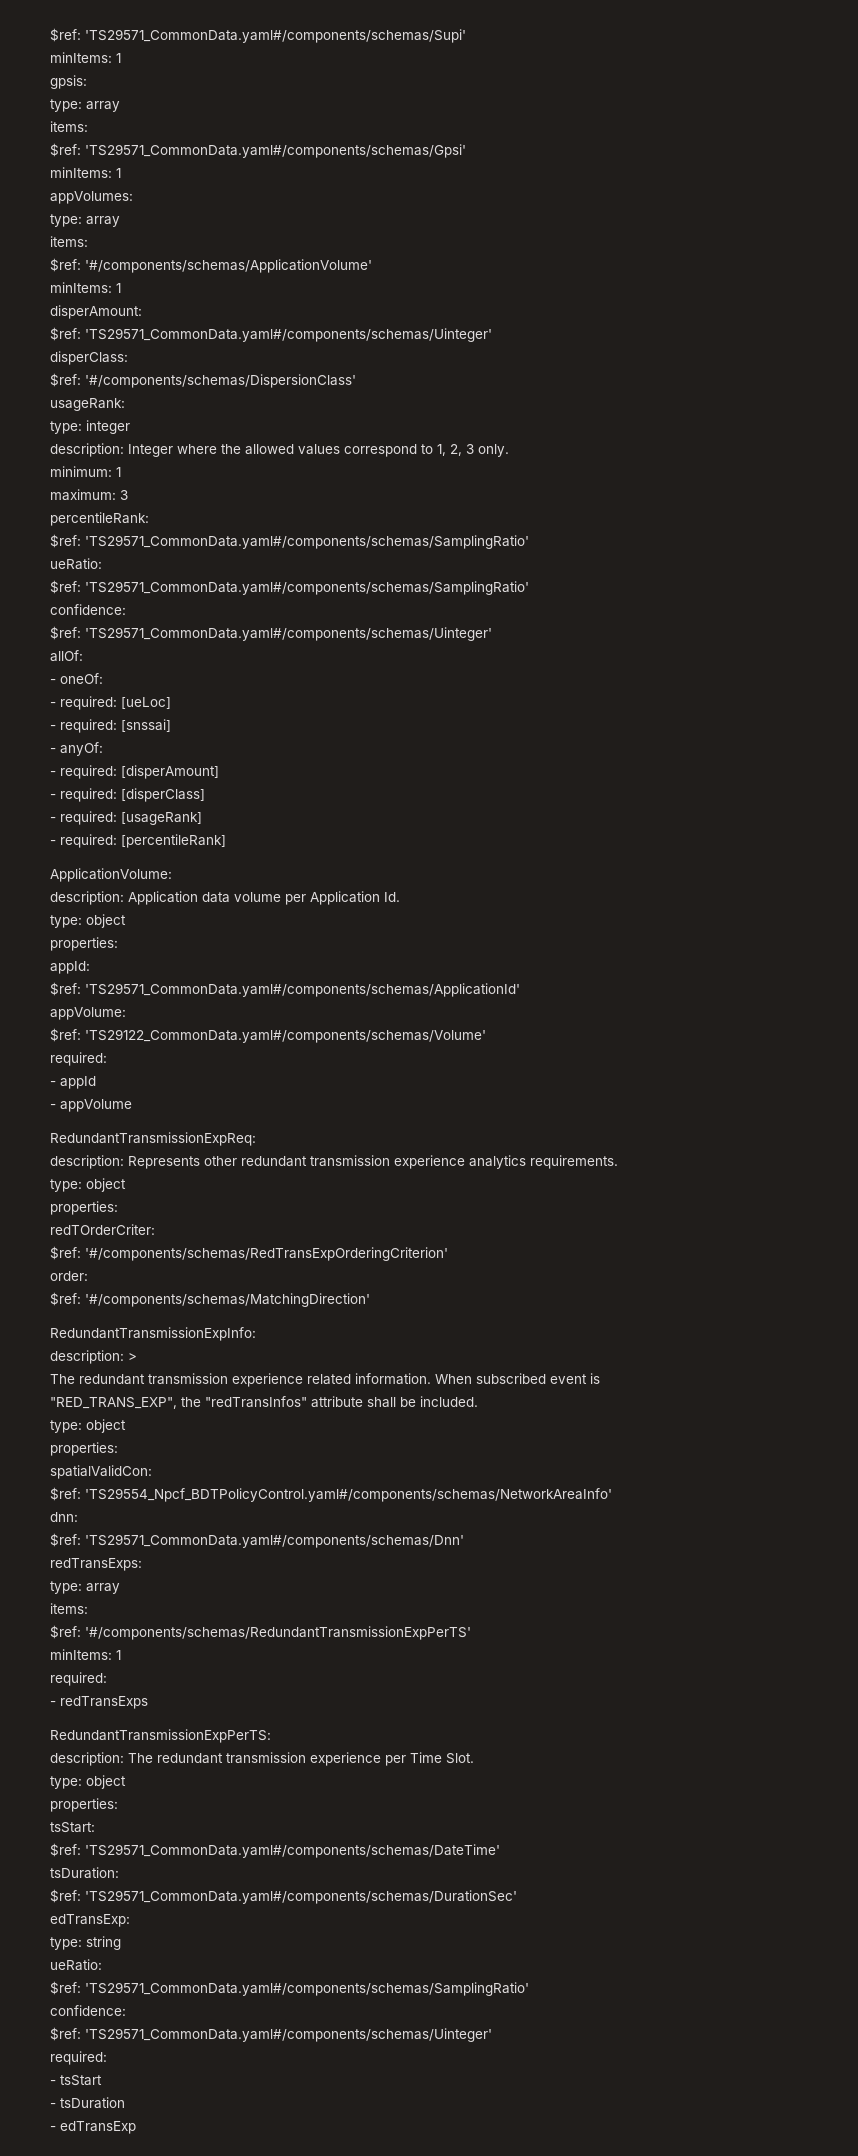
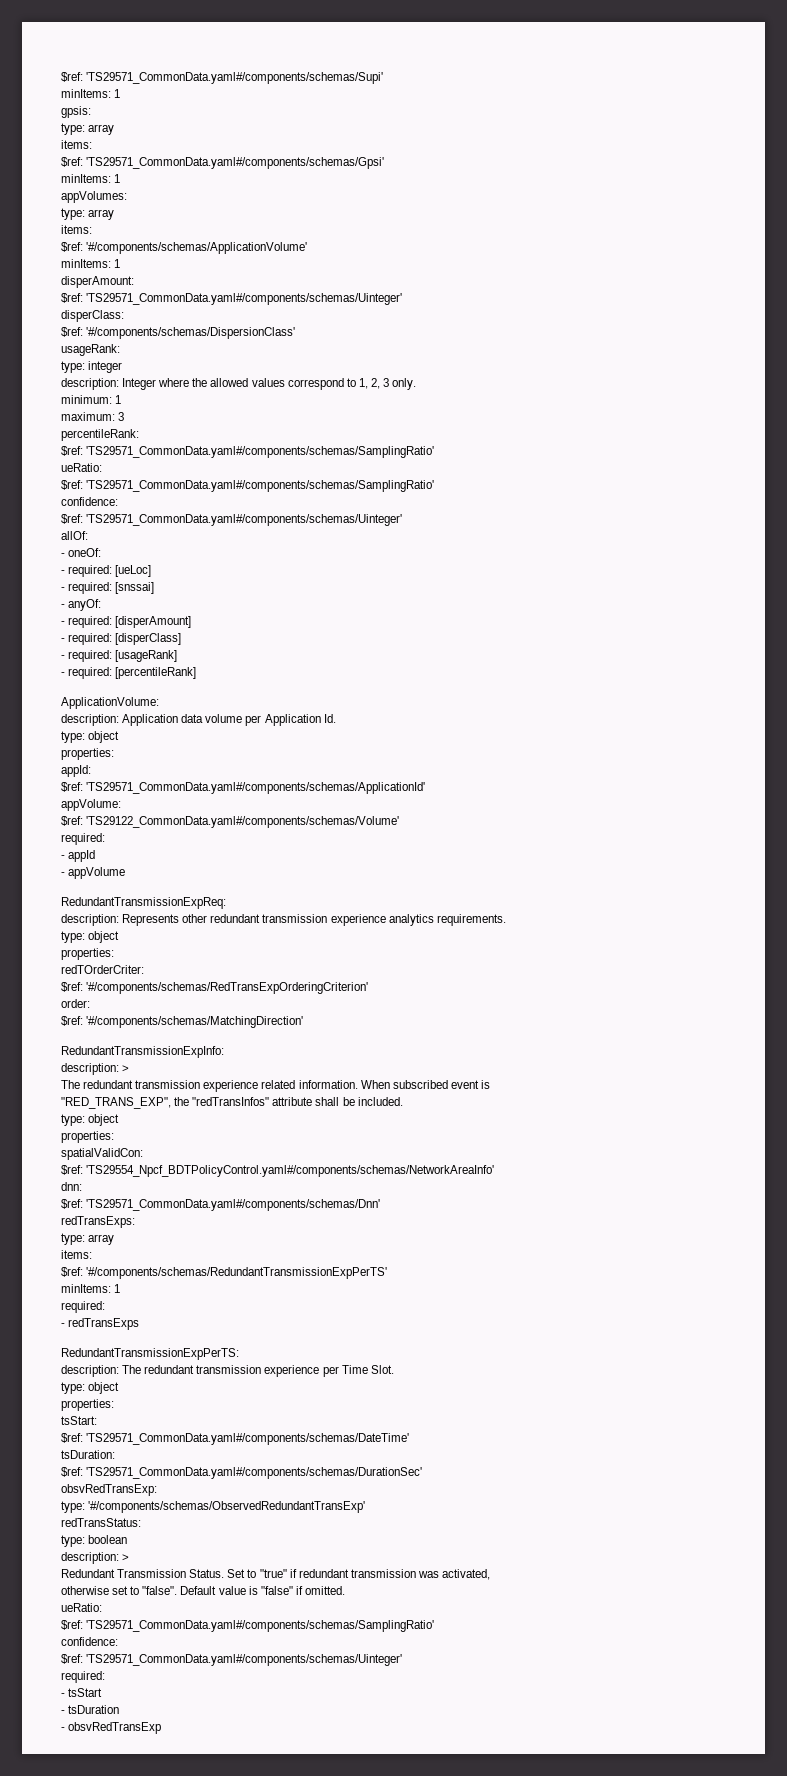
[50,1914,130,1927] [50,1936,121,1950] edTransExp: // type: string -> [61,1484,157,1496] [61,1501,366,1513] [61,1518,141,1527] [61,1535,128,1547] [61,1552,130,1564] [61,1569,491,1580] [61,1586,345,1595] obsvRedTransExp: // type: '#/components/schemas/ObservedRedundantTransExp' // redTransStatus: // type: boolean // description: > // Redundant Transmission Status. Set to "true" if redundant transmission was activated, // otherwise set to "false". Default value is "false" if omitted.
[60,2121,136,2134] edTransExp -> [68,1722,162,1734] obsvRedTransExp

